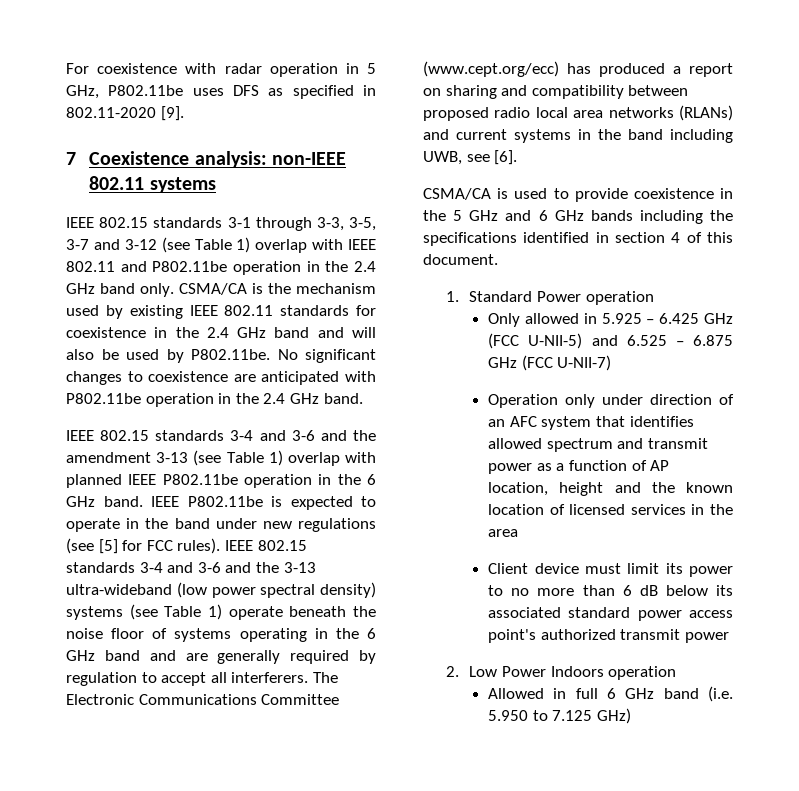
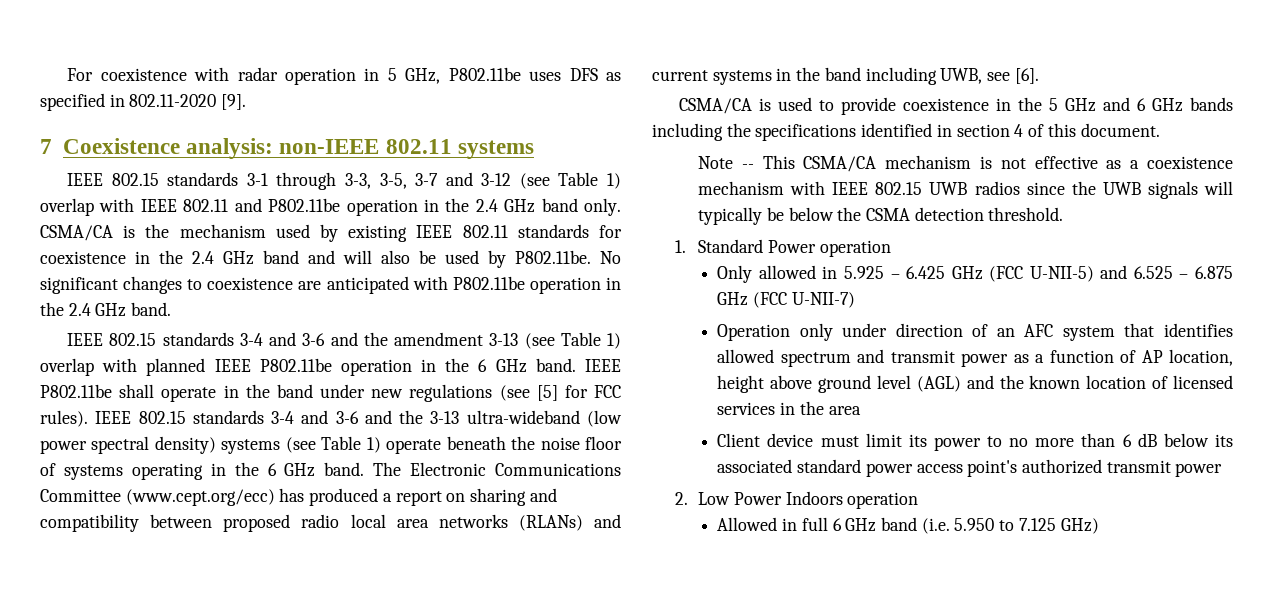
[271,496,376,510] is expected to -> [119,384,155,398] shall
[104,650,376,664] [66,672,309,686] band and are generally required by regulation to accept all interferers. -> [324,462,365,476] band.
(498, 259) none -> [698,155,1234,172] [698,181,1233,199] [698,207,1064,225] // Note -- This CSMA/CA mechanism is not effective as a coexistence mechanism with IEEE 802.15 UWB radios since the UWB signals will typically be below the CSMA detection threshold.
(604, 489) none -> [770,375,961,393] above ground level (AGL)

